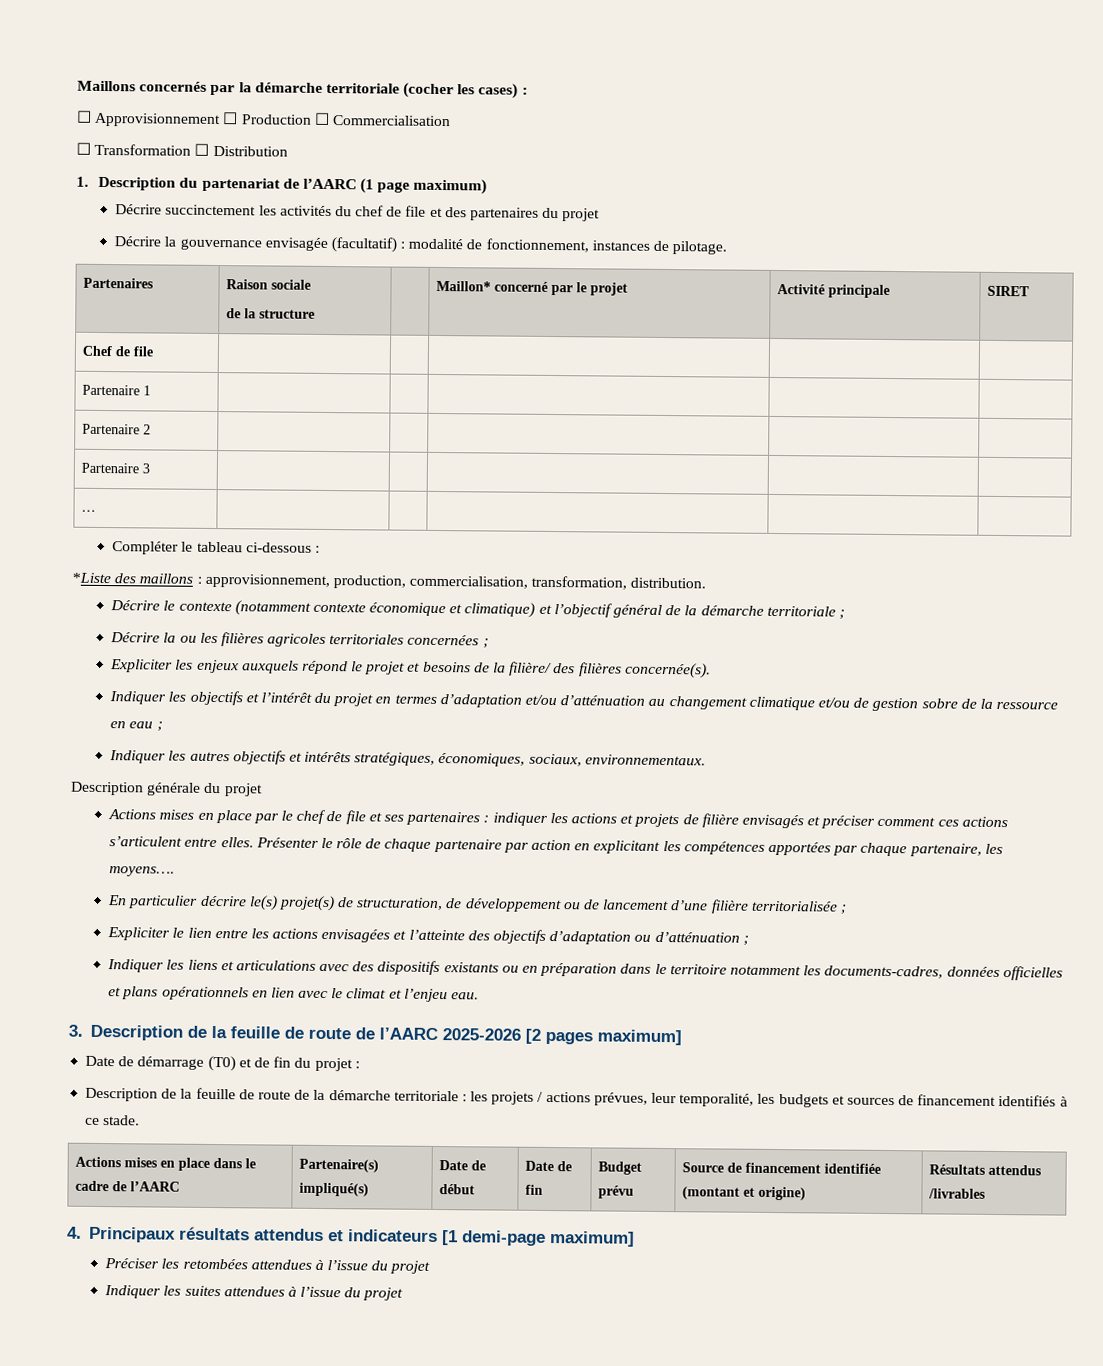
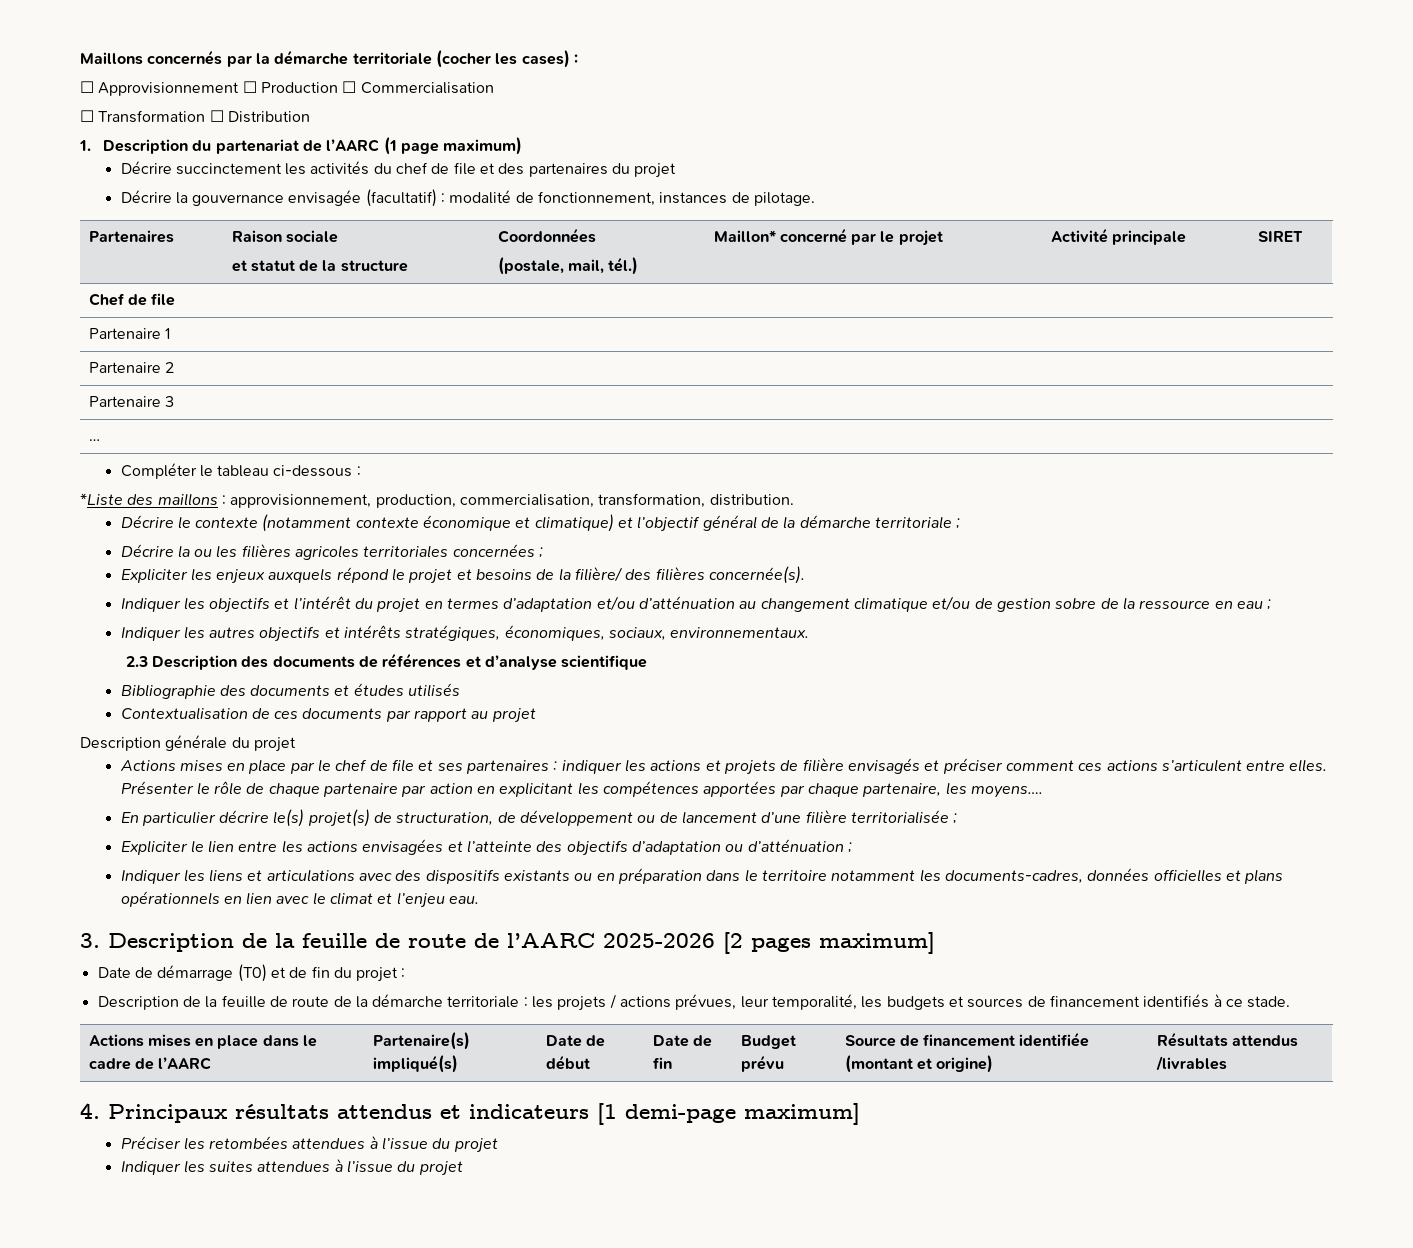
(312, 284) none -> [231,260,295,272] et statut
(316, 314) none -> [497,228,596,243] [497,257,639,275] Coordonnées // (postale, mail, tél.)
(706, 760) none -> [125,653,648,670] [120,683,461,699] [120,707,536,723] // 2.3 Description des documents de références et d’analyse scientifique // Bibliographie des documents et études utilisés // Contextualisation de ces documents par rapport au projet

